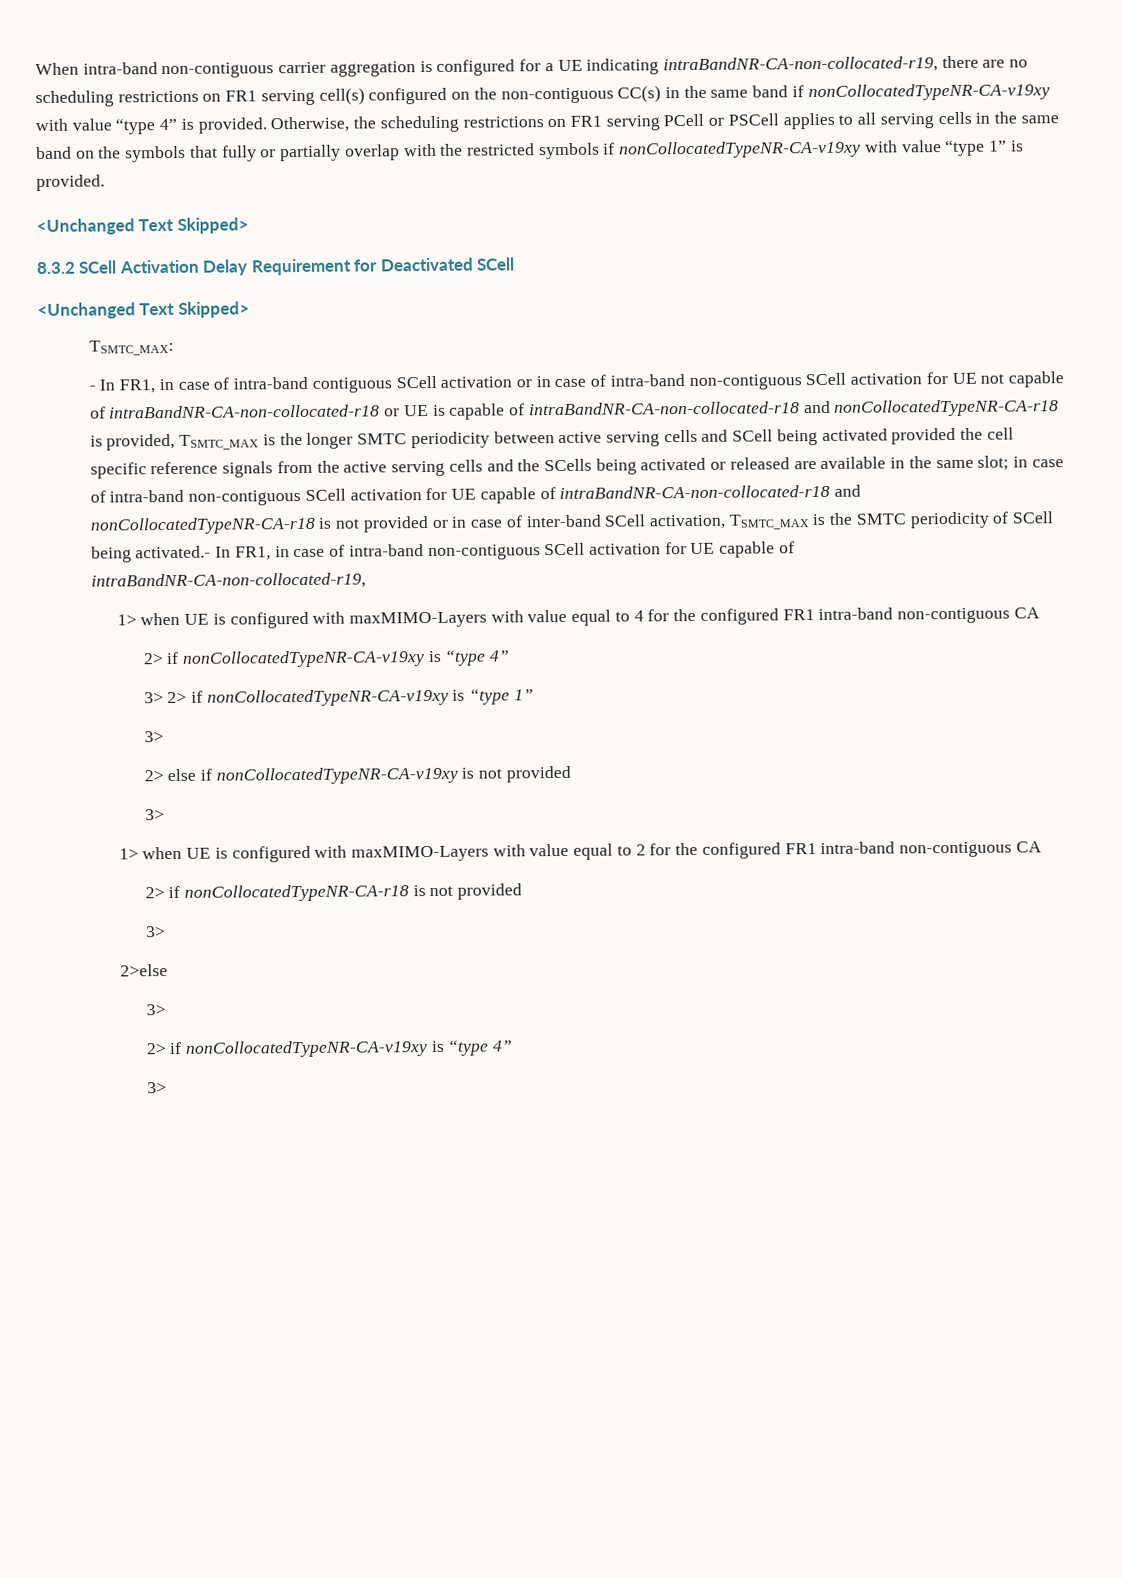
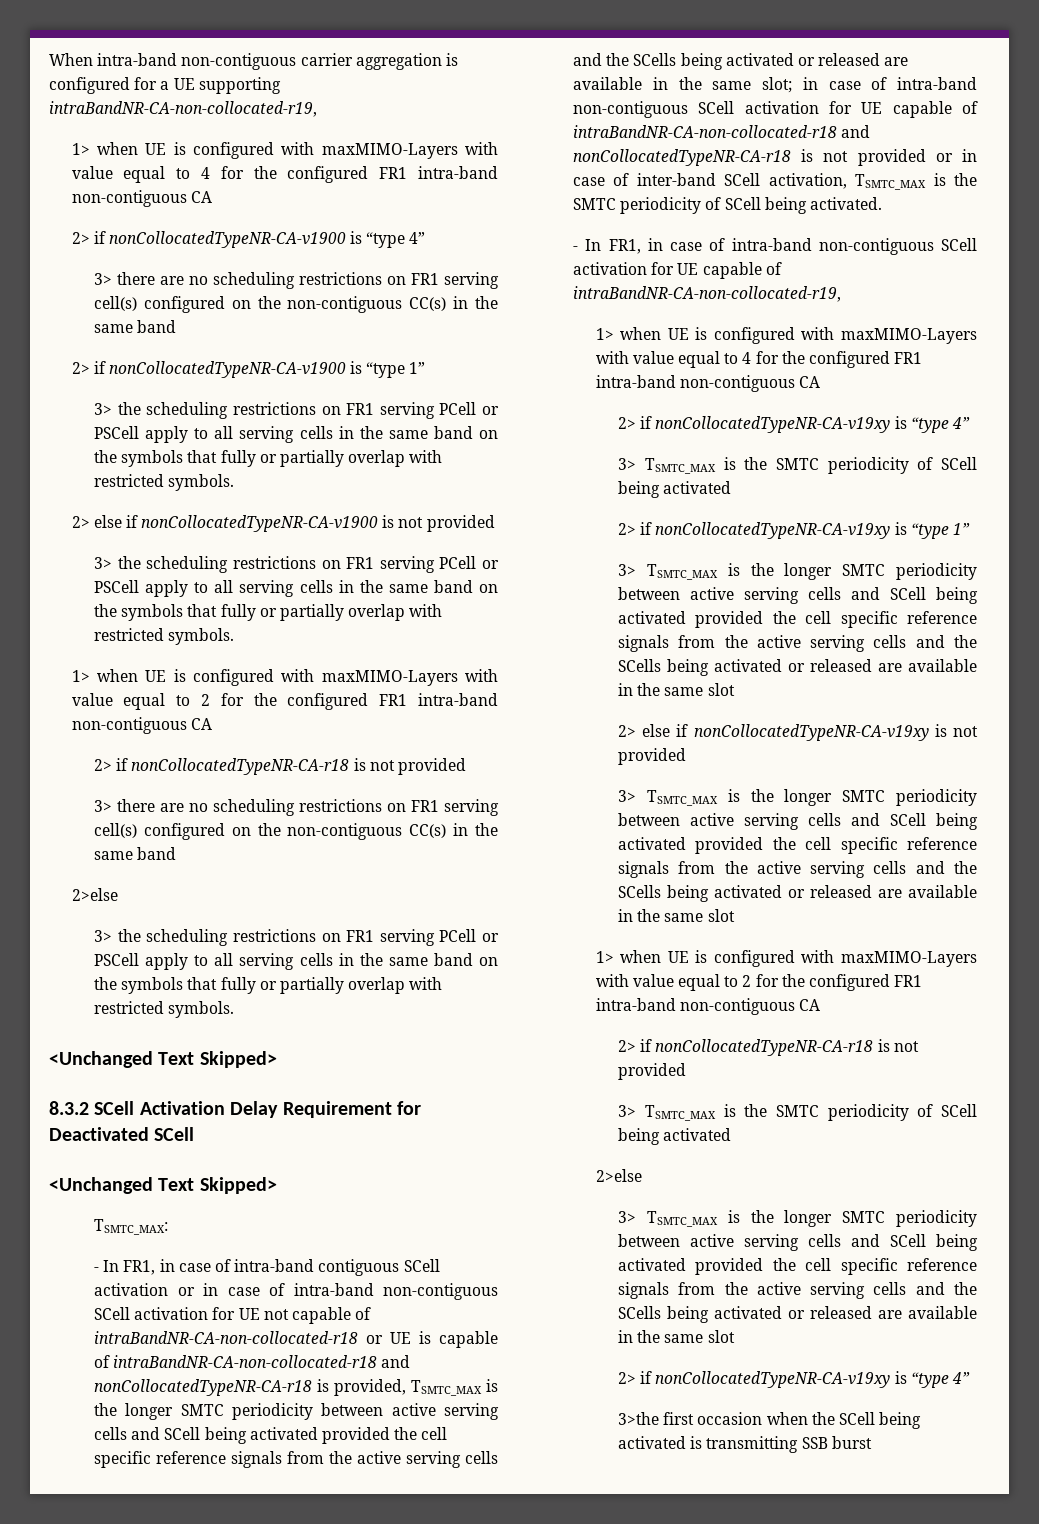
[586,56,938,75] indicating intraBandNR-CA-non-collocated-r19, -> [198,77,281,94] [49,101,317,117] [71,142,499,159] [71,166,498,183] [71,190,212,207] [71,231,426,248] [94,273,113,285] supporting intraBandNR-CA-non-collocated-r19, // 1> when UE is configured with maxMIMO-Layers with value equal to 4 for the configured FR1 intra-band non-contiguous CA // 2> if nonCollocatedTypeNR-CA-v1900 is “type 4” // 3>
[791,83,1050,102] [35,112,835,135] if nonCollocatedTypeNR-CA-v19xy with value “type 4” is provided. Otherwise, the scheduling restrictions on FR1 serving PCell or PSCell applies -> [71,361,426,378] [94,402,499,419] [94,426,189,443] // 2> if nonCollocatedTypeNR-CA-v1900 is “type 1” // 3> the scheduling restrictions on FR1 serving PCell or PSCell apply
[440,139,1024,160] [36,174,105,192] the restricted symbols if nonCollocatedTypeNR-CA-v19xy with value “type 1” is provided. -> [94,474,235,491] [71,515,495,532] [94,556,499,573] [94,580,498,597] [94,604,443,621] [94,628,235,645] [71,669,499,686] [71,693,498,710] [71,717,212,734] [94,758,466,775] [94,799,499,816] [94,823,498,840] [94,847,177,860] [71,888,118,901] [94,929,499,946] [94,953,498,970] [94,977,443,994] [94,1001,235,1018] restricted symbols. // 2> else if nonCollocatedTypeNR-CA-v1900 is not provided // 3> the scheduling restrictions on FR1 serving PCell or PSCell apply to all serving cells in the same band on the symbols that fully or partially overlap with restricted symbols. // 1> when UE is configured with maxMIMO-Layers with value equal to 2 for the configured FR1 intra-band non-contiguous CA // 2> if nonCollocatedTypeNR-CA-r18 is not provided // 3> there are no scheduling restrictions on FR1 serving cell(s) configured on the non-contiguous CC(s) in the same band // 2>else // 3> the scheduling restrictions on FR1 serving PCell or PSCell apply to all serving cells in the same band on the symbols that fully or partially overlap with restricted symbols.
[135,545,212,559] activated.- -> [809,197,882,210] [573,246,579,251] activated. // -
(164, 698) none -> [644,457,977,474] [618,481,732,498] TSMTC_MAX is the SMTC periodicity of SCell being activated //
(164, 737) none -> [646,563,977,580] [618,587,978,604] [618,611,977,628] [618,635,977,652] [618,659,977,676] [618,683,735,696] TSMTC_MAX is the longer SMTC periodicity between active serving cells and SCell being activated provided the cell specific reference signals from the active serving cells and the SCells being activated or released are available in the same slot
(165, 815) none -> [646,789,977,806] [618,813,978,830] [618,837,977,854] [618,861,977,878] [618,885,977,902] [618,909,735,922] TSMTC_MAX is the longer SMTC periodicity between active serving cells and SCell being activated provided the cell specific reference signals from the active serving cells and the SCells being activated or released are available in the same slot
[119,964,168,977] [145,1004,166,1016] [145,1039,514,1058] [146,1082,167,1094] // 2>else // 3> // 2> if nonCollocatedTypeNR-CA-v19xy is “type 4” // 3> -> [644,1104,977,1121] [618,1128,732,1145] [595,1169,642,1182] [618,1210,977,1227] [618,1234,978,1251] [618,1258,977,1275] [618,1282,977,1299] [618,1306,977,1323] [618,1330,735,1343] [618,1371,971,1388] [618,1412,922,1429] [618,1436,872,1453] TSMTC_MAX is the SMTC periodicity of SCell being activated // 2>else // 3> TSMTC_MAX is the longer SMTC periodicity between active serving cells and SCell being activated provided the cell specific reference signals from the active serving cells and the SCells being activated or released are available in the same slot // 2> if nonCollocatedTypeNR-CA-v19xy is “type 4” // 3>the first occasion when the SCell being activated is transmitting SSB burst

